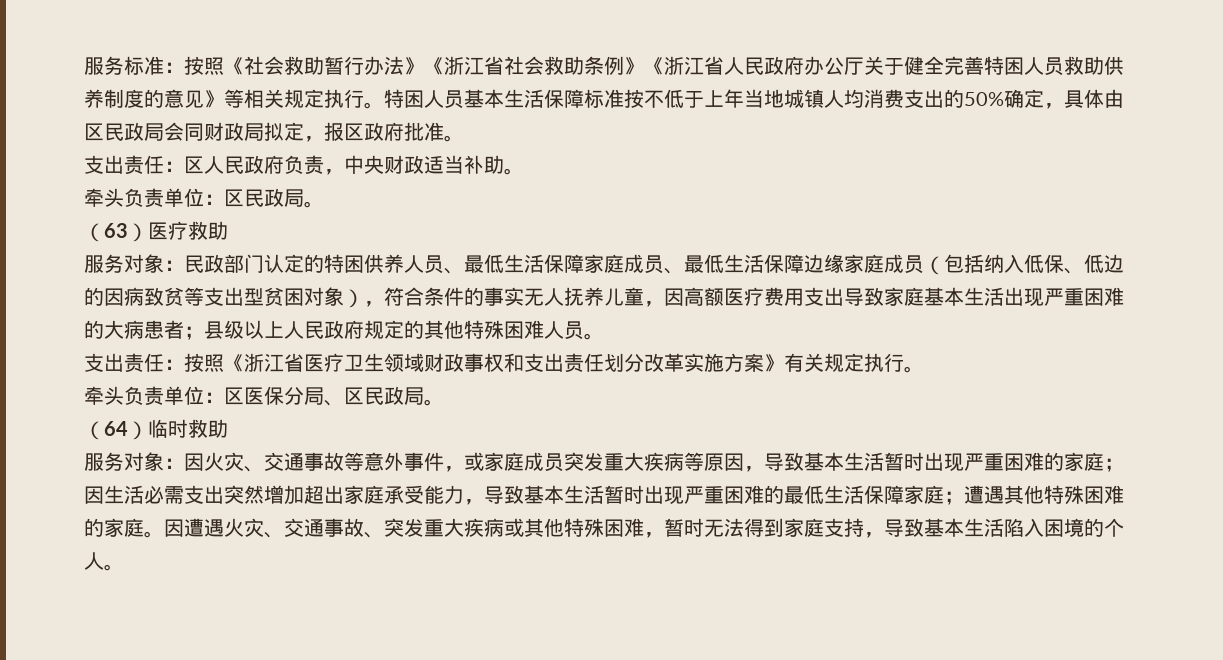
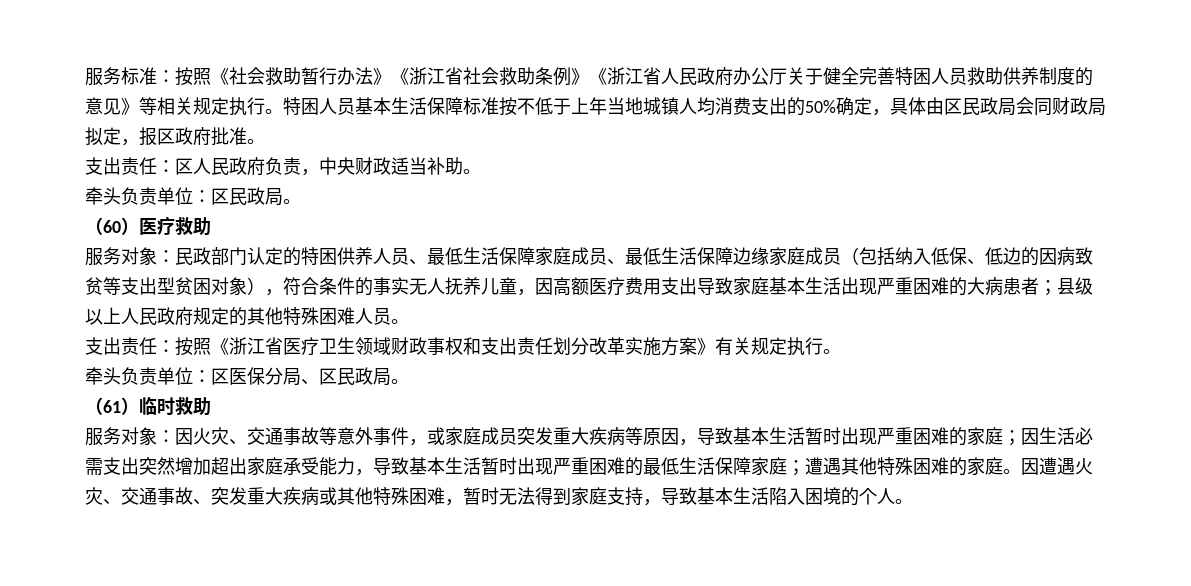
[104,223,128,238] 63 -> [103,220,121,233] 60
[104,421,128,436] 64 -> [103,400,121,413] 61

